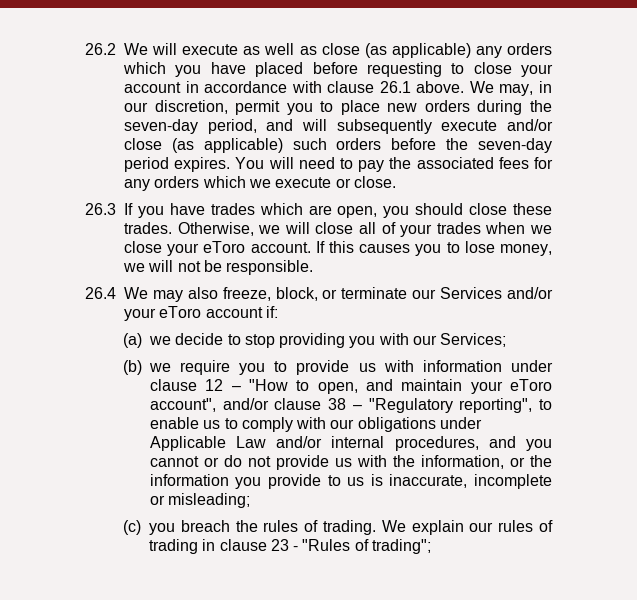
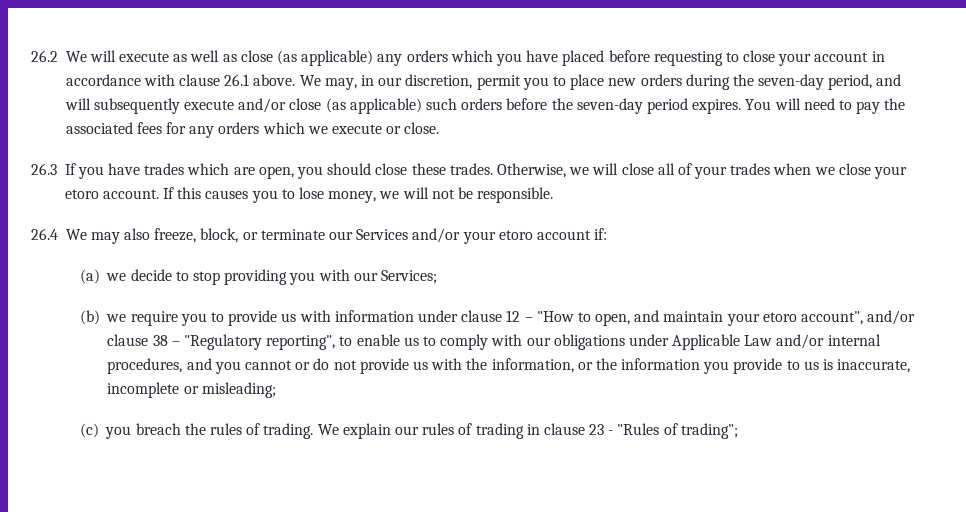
[203,241,246,253] eToro -> [64,189,99,199] etoro
[159,306,202,318] eToro -> [498,230,533,240] etoro
[510,379,552,391] eToro -> [762,312,797,322] etoro

